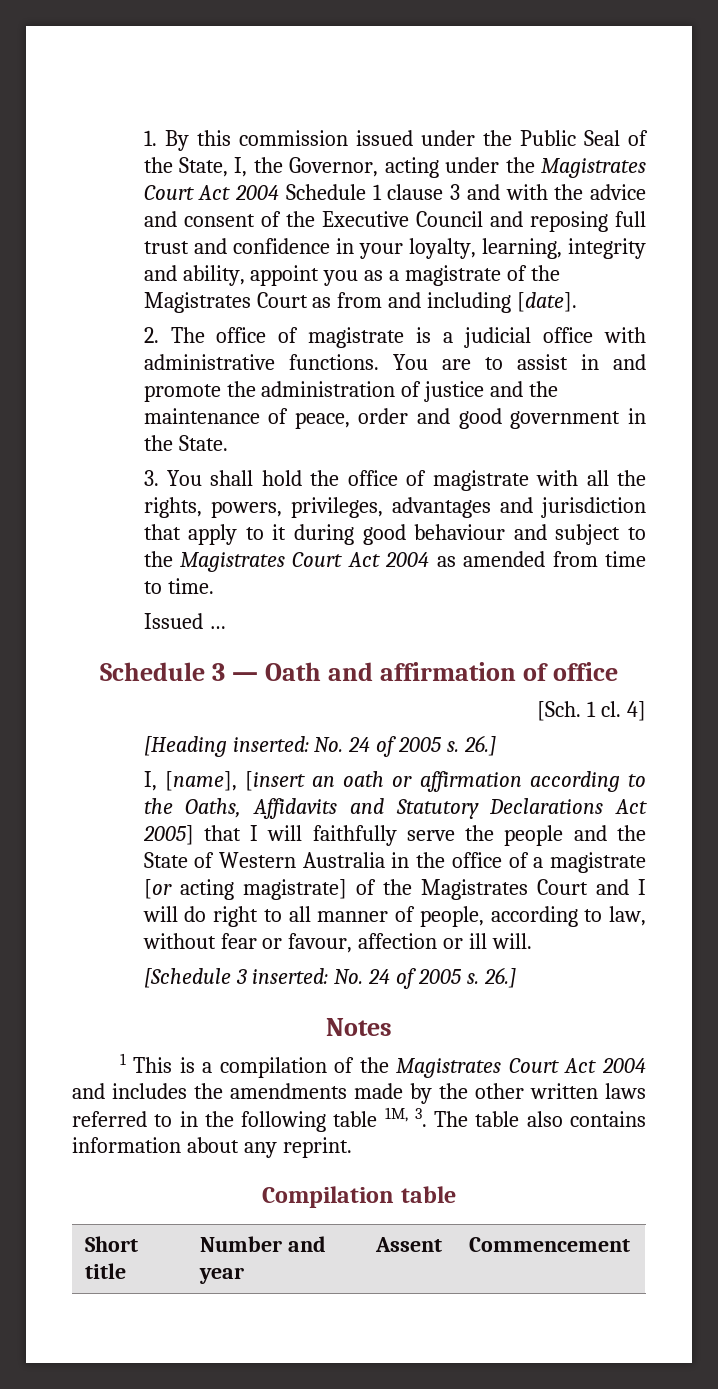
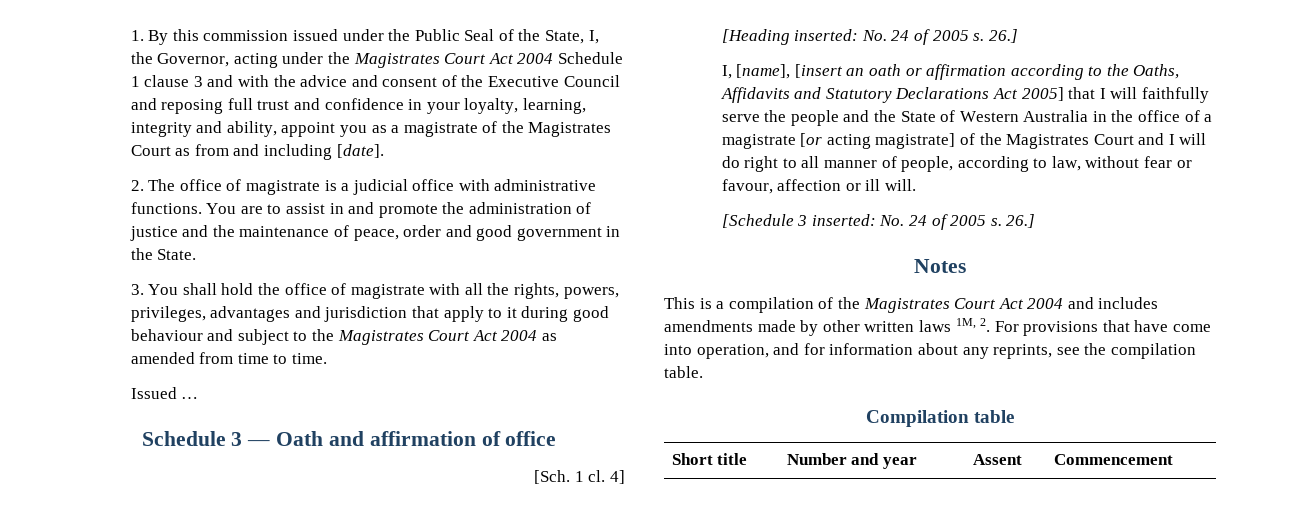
[119,1053,126,1065] 1 -> (966, 266) none
[194,1083,223,1099] the -> (1159, 303) none
[439,1083,468,1099] the -> (819, 328) none
[72,1107,646,1132] [72,1137,352,1158] referred to in the following table 1M, 3. The table also contains information about any reprint. -> [955,318,1212,336] [664,343,1196,359] [664,366,703,378] 1M, 2. For provisions that have come into operation, and for information about any reprints, see the compilation table.

